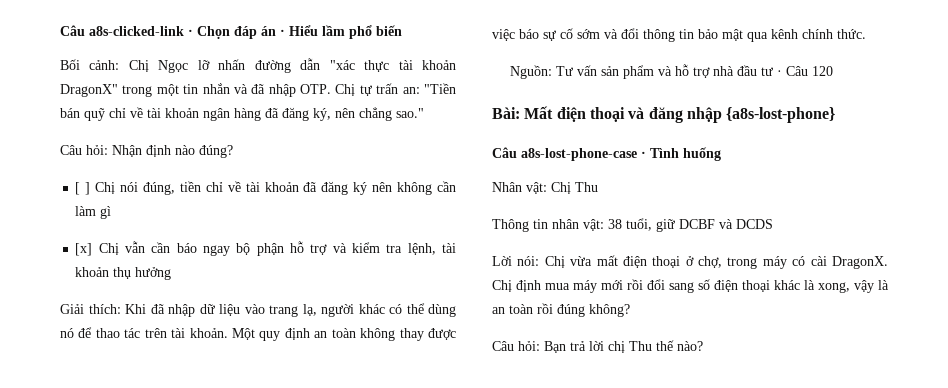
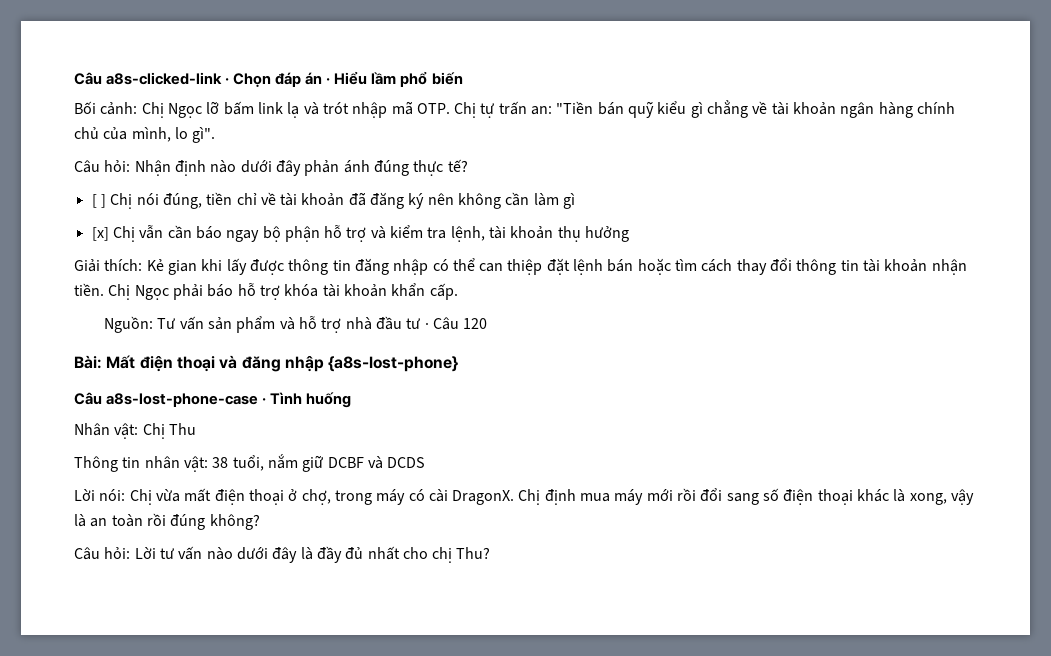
[218,58,456,73] [60,83,296,97] nhấn đường dẫn "xác thực tài khoản DragonX" trong một tin nhắn và đã nhập -> [223,101,413,118] bấm link lạ và trót nhập mã
[109,108,126,118] chỉ -> [657,100,749,118] kiểu gì chẳng
[265,107,424,121] đã đăng ký, nên chẳng sao." -> [916,102,955,114] [74,127,216,143] chính chủ của mình, lo gì".
[199,145,233,158] đúng? -> [240,159,468,176] dưới đây phản ánh đúng thực tế?
[125,303,456,317] [60,327,456,341] [492,28,866,42] Khi đã nhập dữ liệu vào trang lạ, người khác có thể dùng nó để thao tác trên tài khoản. Một quy định an toàn không thay được việc báo sự cố sớm và đổi thông tin bảo mật qua kênh chính thức. -> [146,258,967,275] [74,283,458,300] Kẻ gian khi lấy được thông tin đăng nhập có thể can thiệp đặt lệnh bán hoặc tìm cách thay đổi thông tin tài khoản nhận tiền. Chị Ngọc phải báo hỗ trợ khóa tài khoản khẩn cấp.
(652, 224) none -> [267,454,298,469] nắm
[544,340,703,353] Bạn trả lời chị Thu thế nào? -> [134,546,491,563] Lời tư vấn nào dưới đây là đầy đủ nhất cho chị Thu?

